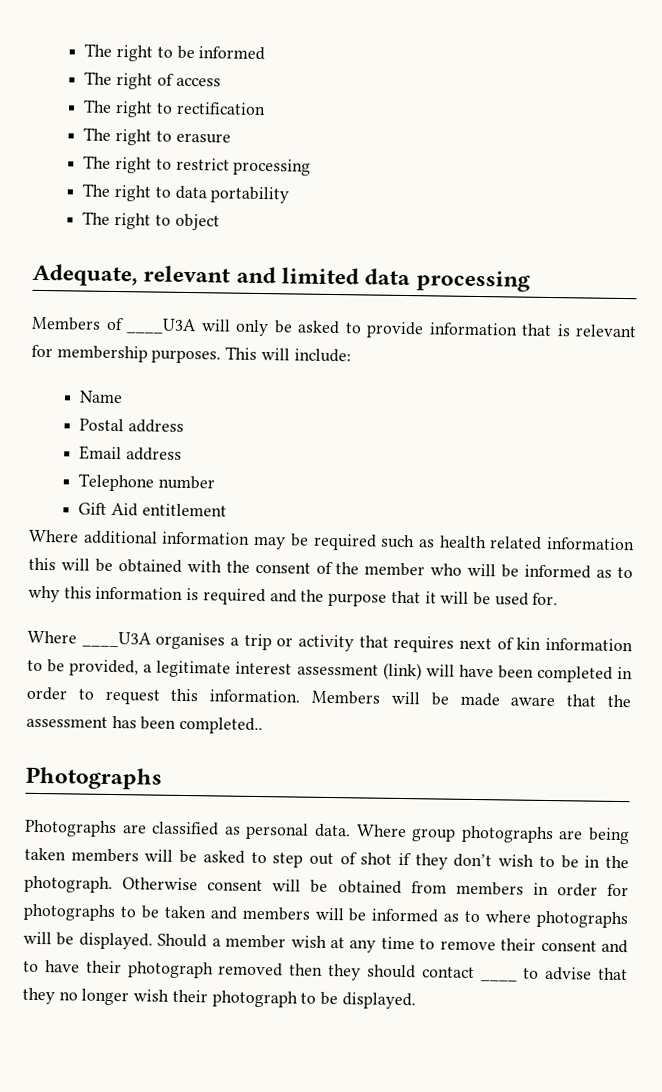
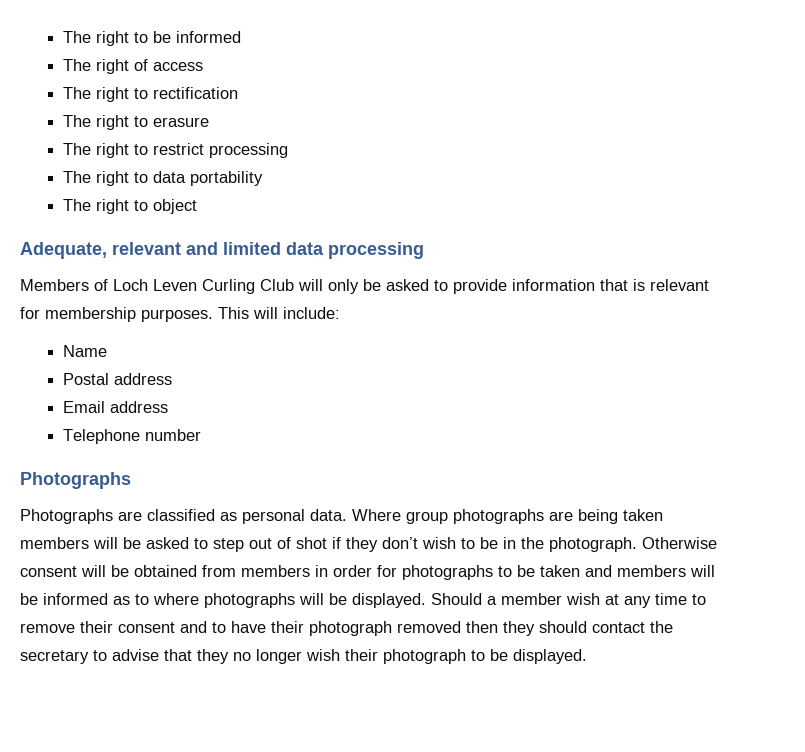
[126,318,197,335] ____U3A -> [113,279,294,294] Loch Leven Curling Club
[78,502,227,517] [29,529,635,551] [28,557,633,579] [28,585,559,607] [27,630,633,653] [27,659,633,683] [26,686,631,708] [26,715,264,735] // Gift Aid entitlement // Where additional information may be required such as health related information this will be obtained with the consent of the member who will be informed as to why this information is required and the purpose that it will be used for. // Where ____U3A organises a trip or activity that requires next of kin information to be provided, a legitimate interest assessment (link) will have been completed in order to request this information. Members will be made aware that the assessment has been completed.. -> (202, 435) none
[480,978,518,982] ____ -> [650,621,673,633] [20,650,89,664] the secretary

